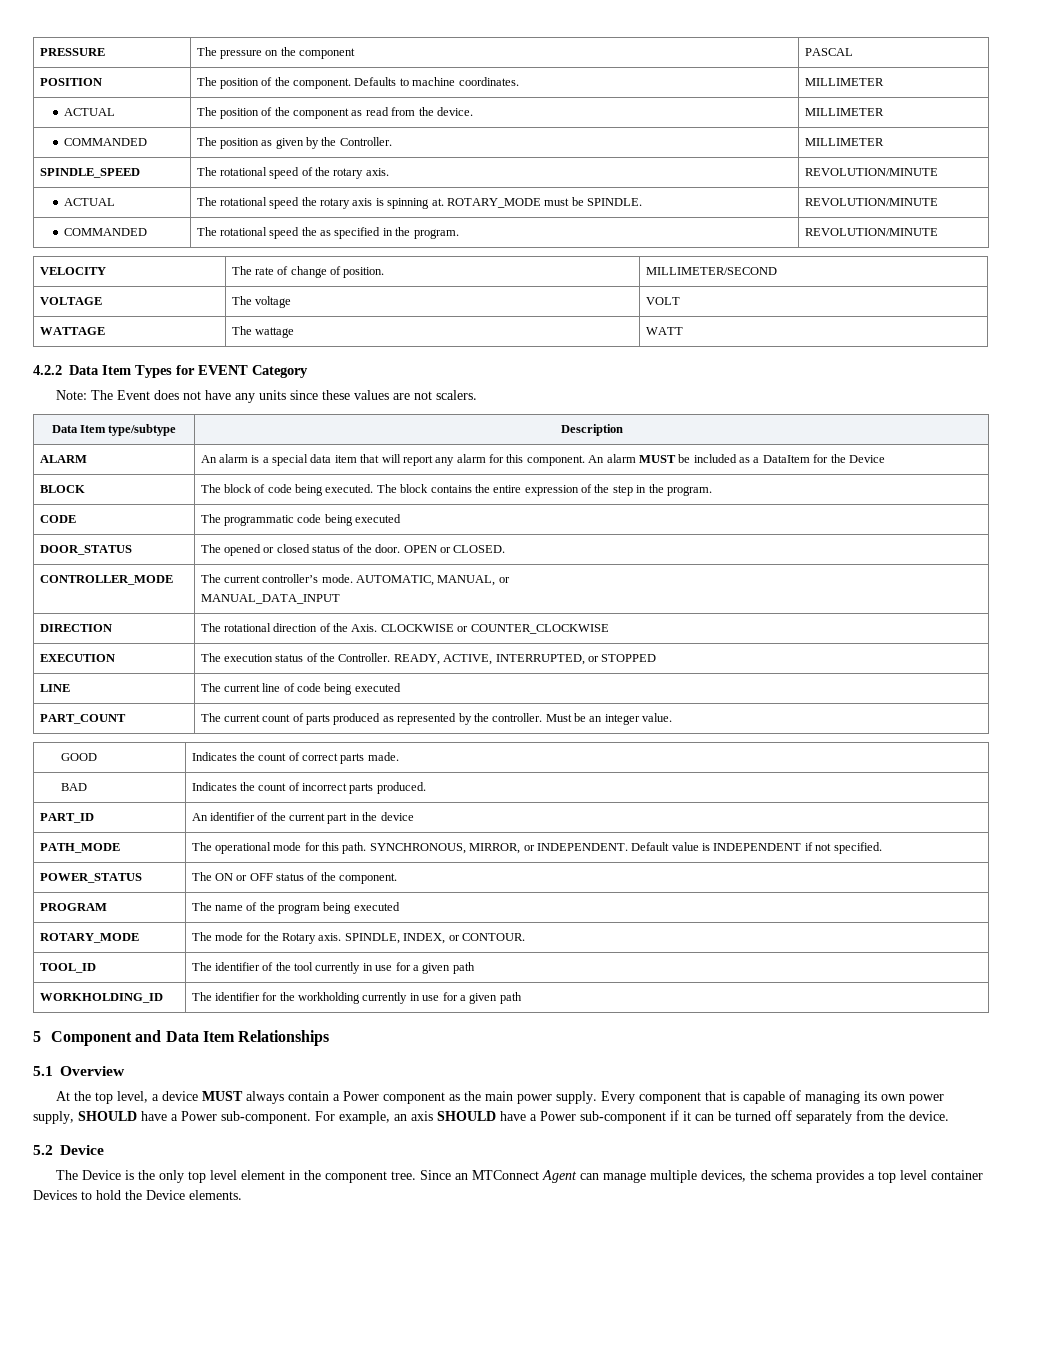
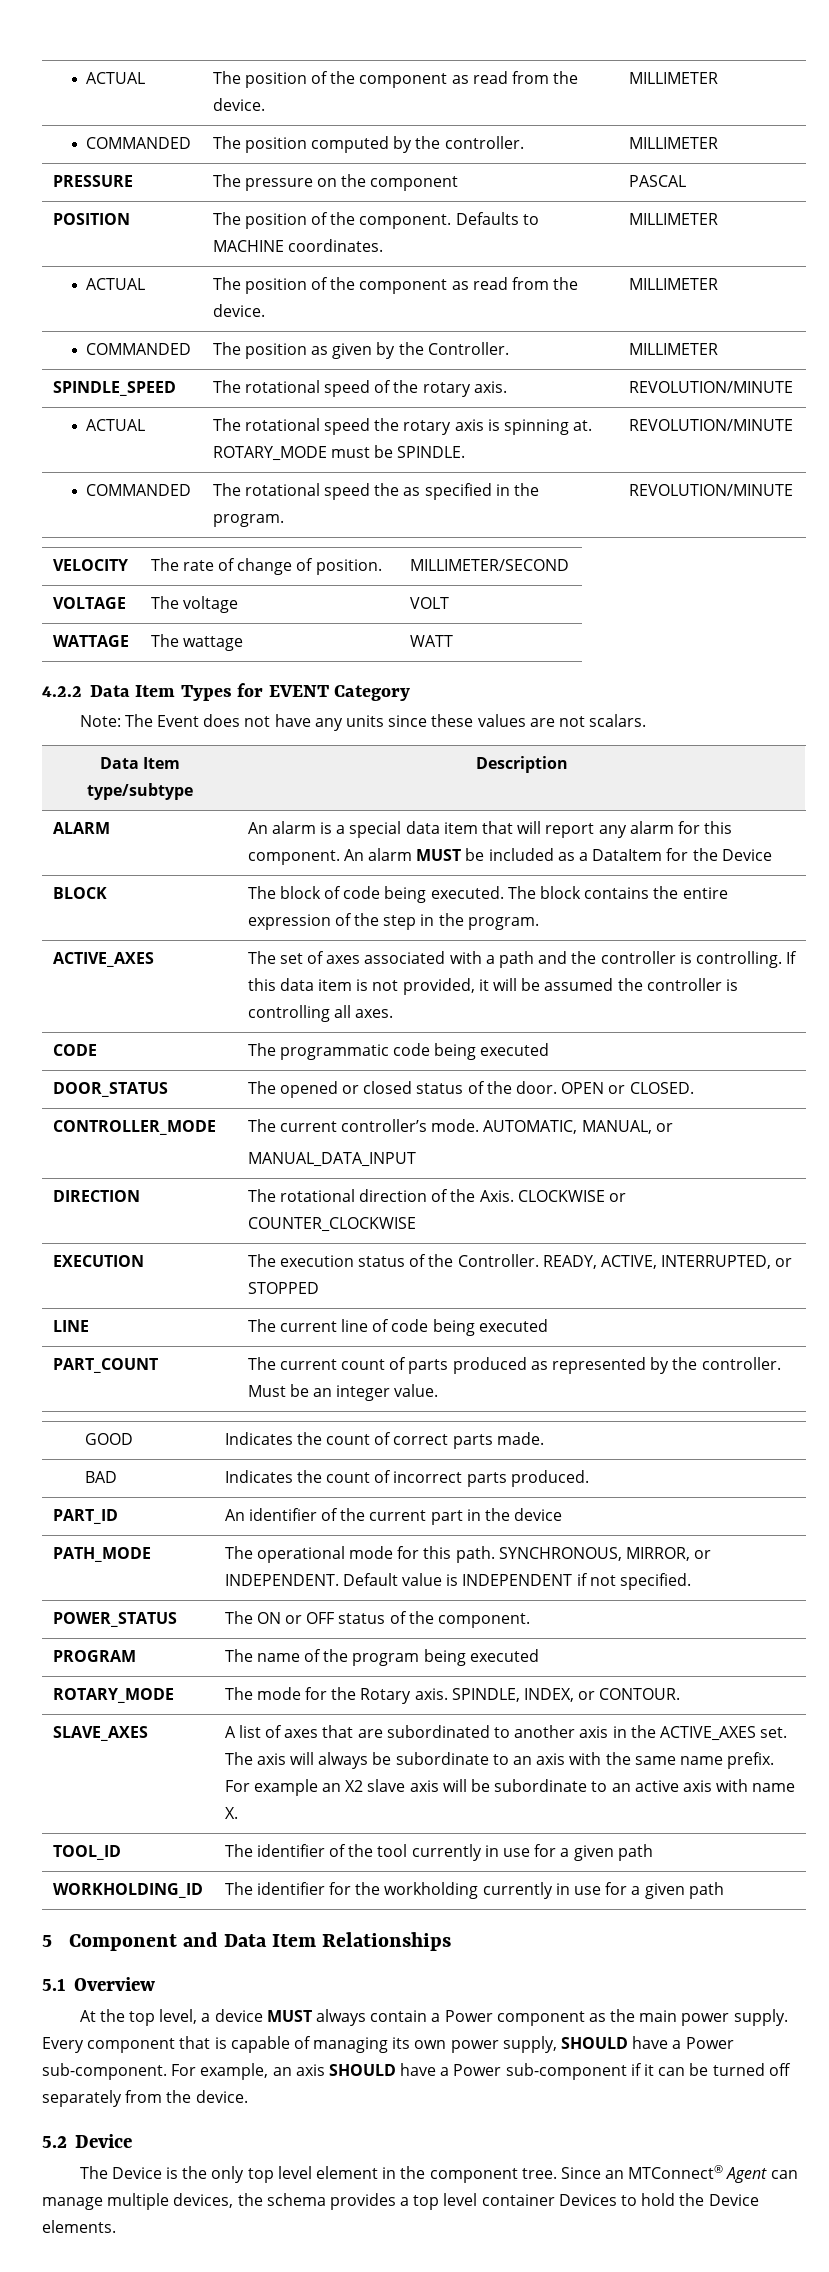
(39, 52) none -> [86,72,146,84] [212,71,579,88] [212,98,265,111] [628,72,718,84] [86,137,192,149] [212,136,524,153] [628,137,718,149] ACTUAL | The position of the component as read from the device. | MILLIMETER // COMMANDED | The position computed by the controller. | MILLIMETER //
[412,77,456,86] machine -> [212,240,284,252] MACHINE
[436,390,478,400] scalers. -> [589,714,647,727] scalars.
(712, 491) none -> [52,952,154,967] [247,951,798,968] [247,978,738,995] [247,1005,394,1022] // ACTIVE_AXES | The set of axes associated with a path and the controller is controlling. If this data item is not provided, it will be assumed the controller is controlling all axes.
(525, 937) none -> [52,1726,148,1741] [224,1725,788,1741] [224,1752,775,1769] [224,1779,796,1796] [224,1807,238,1819] // SLAVE_AXES | A list of axes that are subordinated to another axis in the ACTIVE_AXES set. The axis will always be subordinate to an axis with the same name prefix. For example an X2 slave axis will be subordinate to an active axis with name X.
[472,1170,540,1180] MTConnect -> [628,2165,724,2179] MTConnect®

